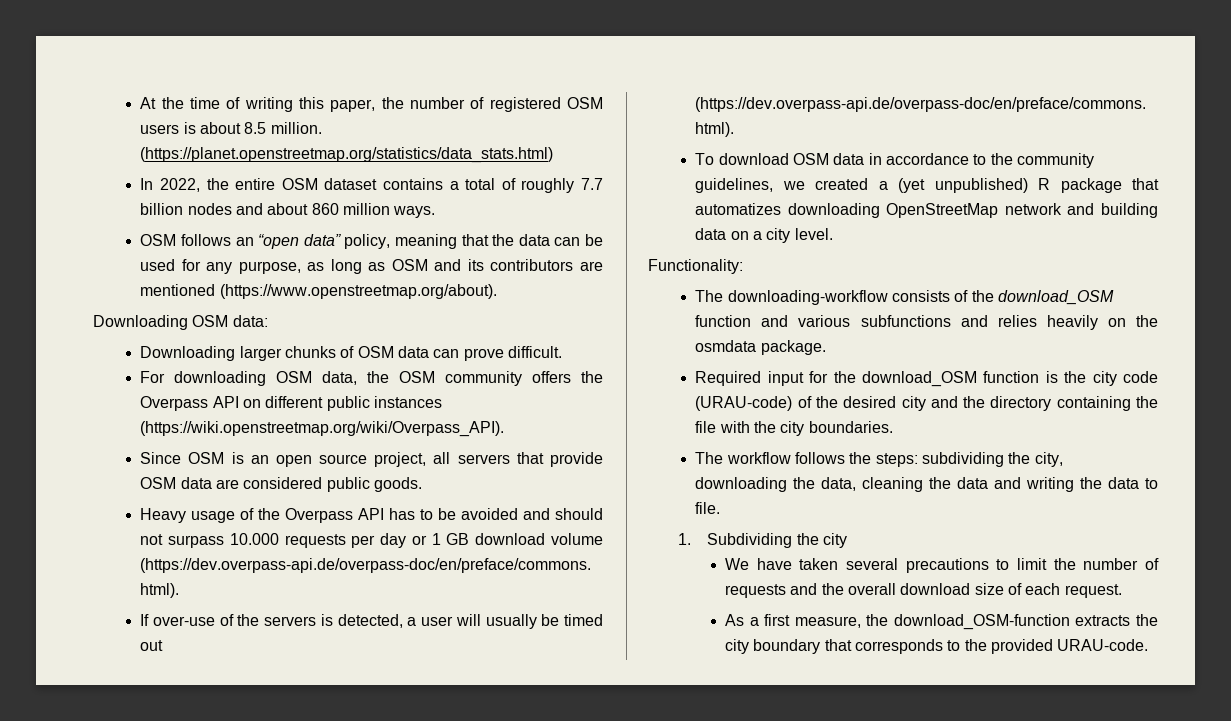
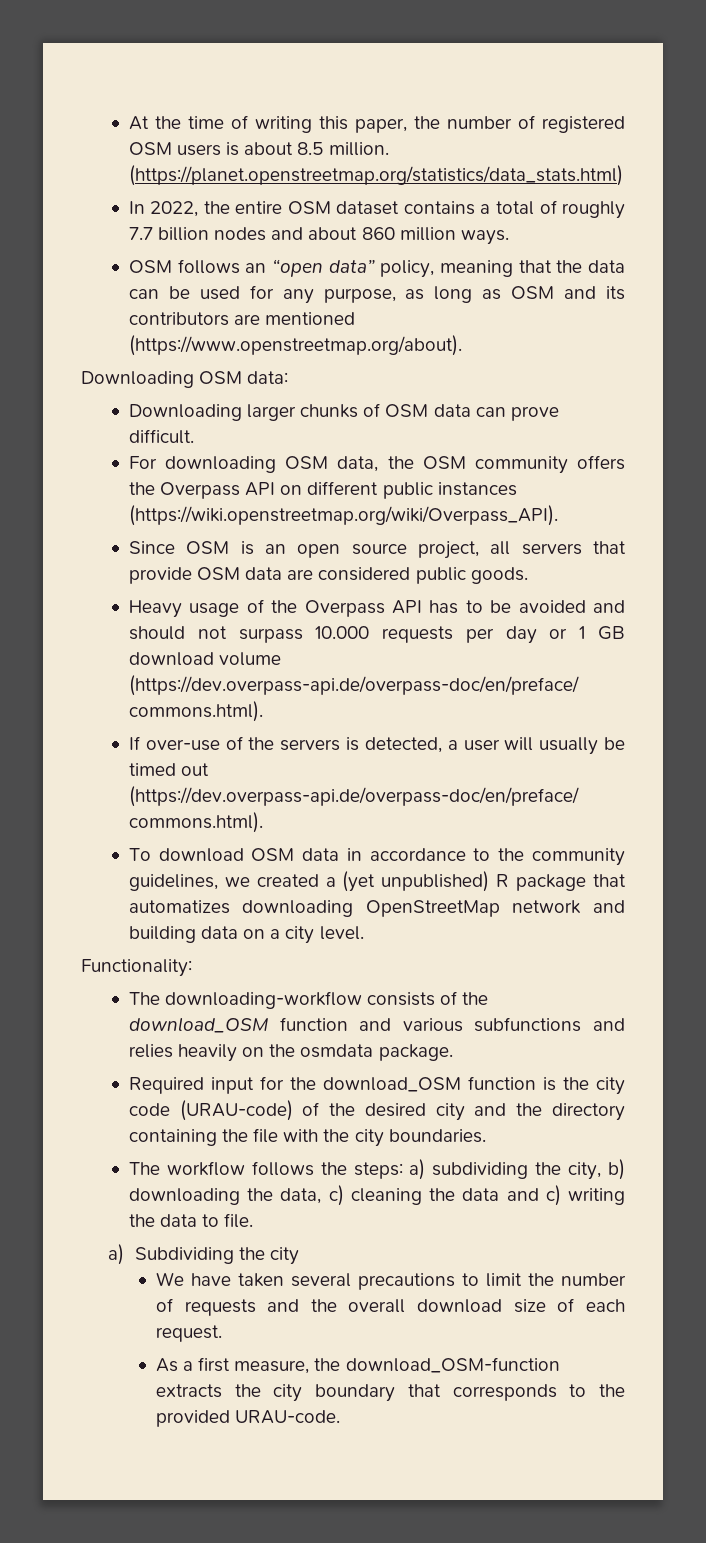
(918, 460) none -> [409,1159,426,1180] a)
(1063, 459) none -> [607,1159,625,1180] b)
(857, 484) none -> [328,1185,344,1206] c)
(1022, 483) none -> [545,1185,561,1206] c)
[677,533,691,545] 1. -> [108,1244,125,1265] a)

